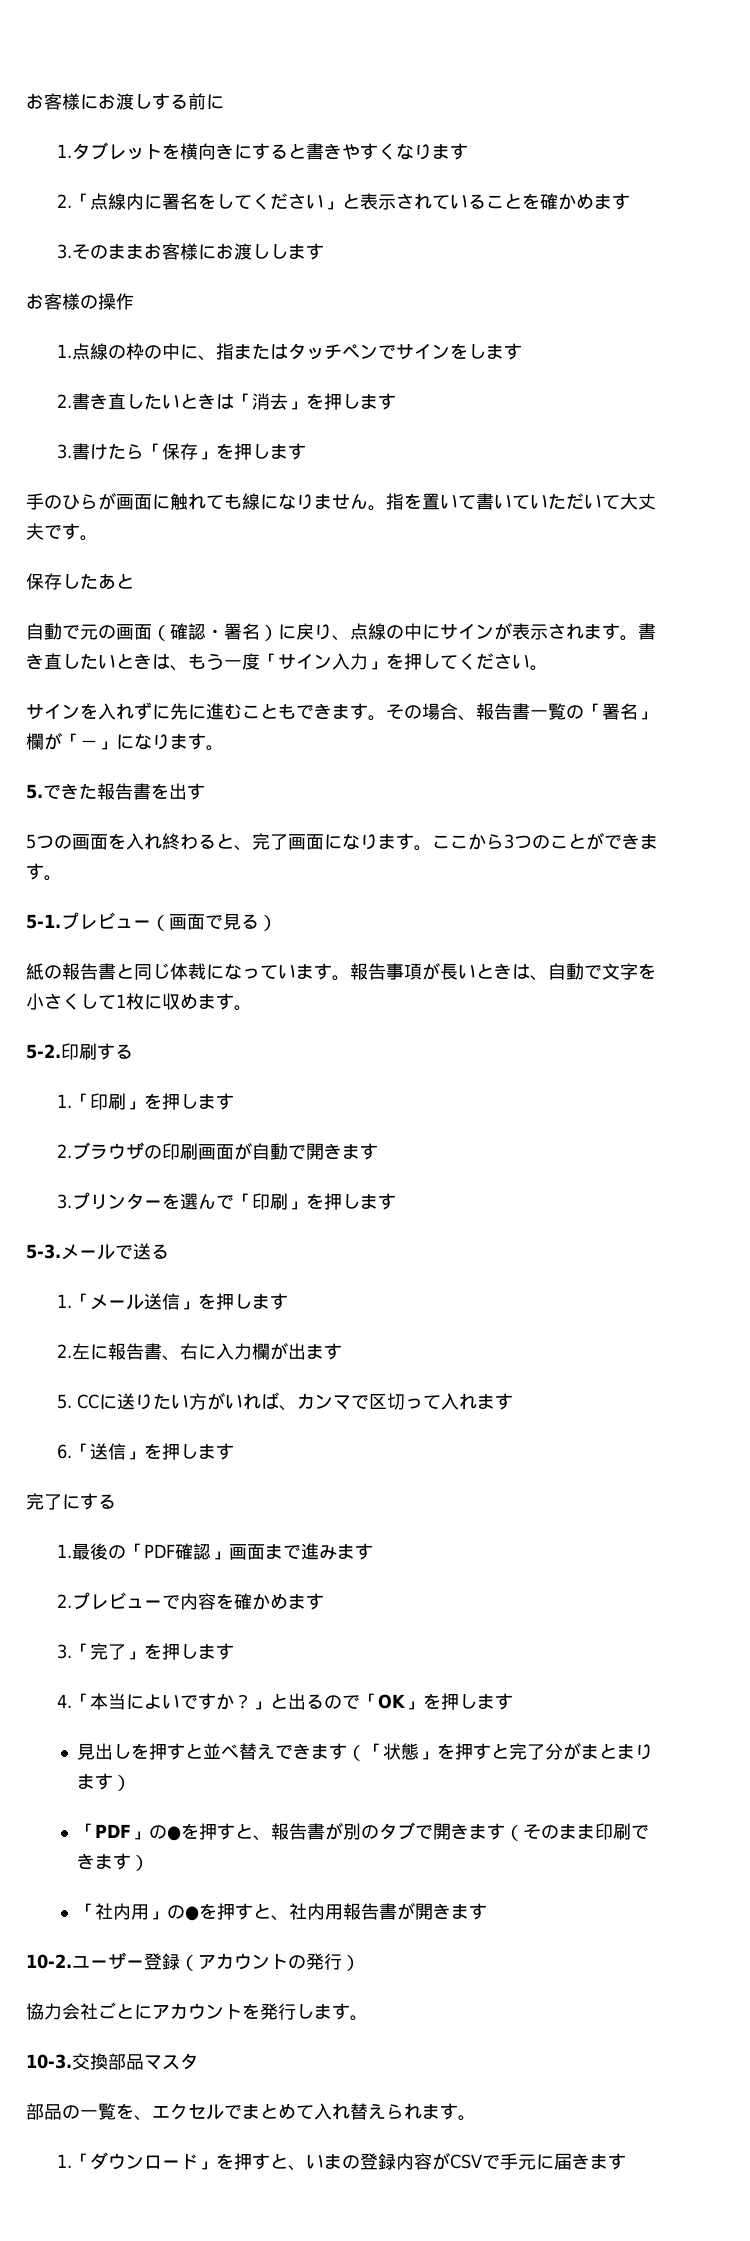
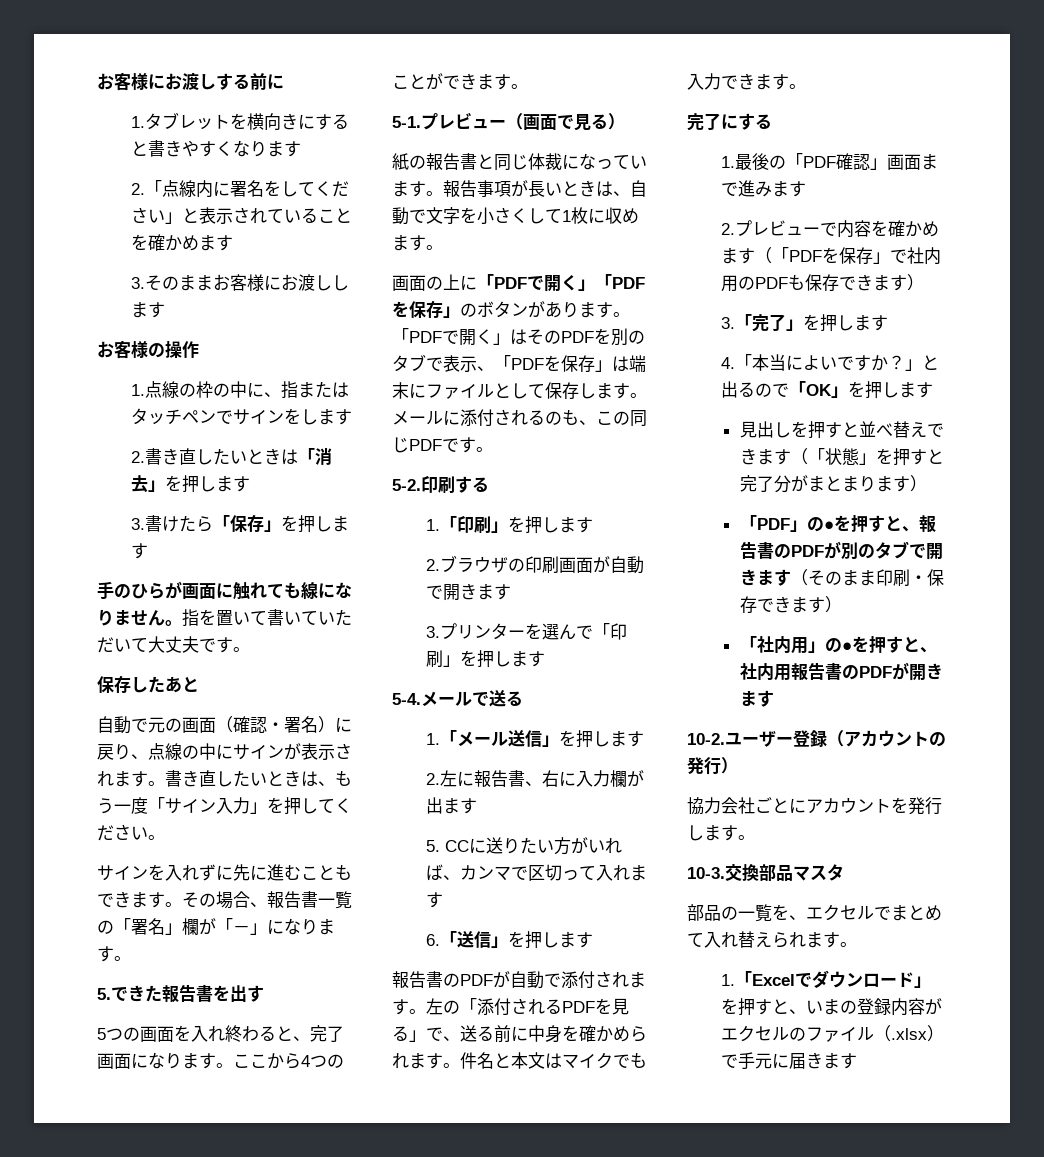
[504,834,514,849] 3 -> [301,1055,310,1067] 4
(252, 1008) none -> [392,274,645,292] [392,300,630,318] [392,328,645,346] [392,354,646,372] [392,382,647,399] [392,409,647,427] [392,437,493,453] // 画面の上に「PDFで開く」「PDFを保存」のボタンがあります。「PDFで開く」はそのPDFを別のタブで表示、「PDFを保存」は端末にファイルとして保存します。メールに添付されるのも、この同じPDFです。
[26,1244,61,1259] 5-3. -> [392,693,421,705] 5-4.
(235, 1451) none -> [392,971,646,989] [392,998,629,1016] [392,1025,647,1043] [392,1052,647,1069] [687,73,806,90] // 報告書のPDFが自動で添付されます。左の「添付されるPDFを見る」で、送る前に中身を確かめられます。件名と本文はマイクでも入力できます。
(325, 1601) none -> [754,247,941,265] [720,274,924,292] （「PDFを保存」で社内用のPDFも保存できます）
(325, 1831) none -> [773,544,824,559] のPDF
(631, 1831) none -> [909,569,944,586] [739,596,757,613] ・保存
(397, 1911) none -> [841,665,892,680] のPDF
(91, 2160) none -> [751,973,812,987] Excelで
[450,2154,483,2169] CSV -> [720,1025,944,1042] エクセルのファイル（.xlsx）

